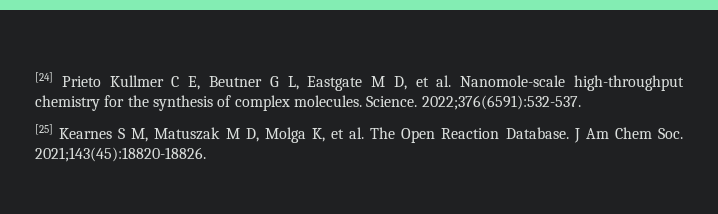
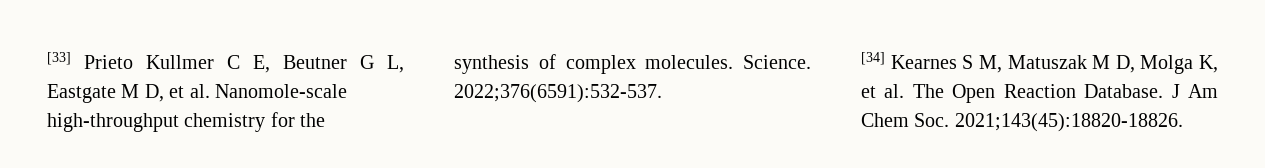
[35,72,53,83] [24] -> [47,52,71,65] [33]
[35,124,53,135] [25] -> [861,52,885,65] [34]

